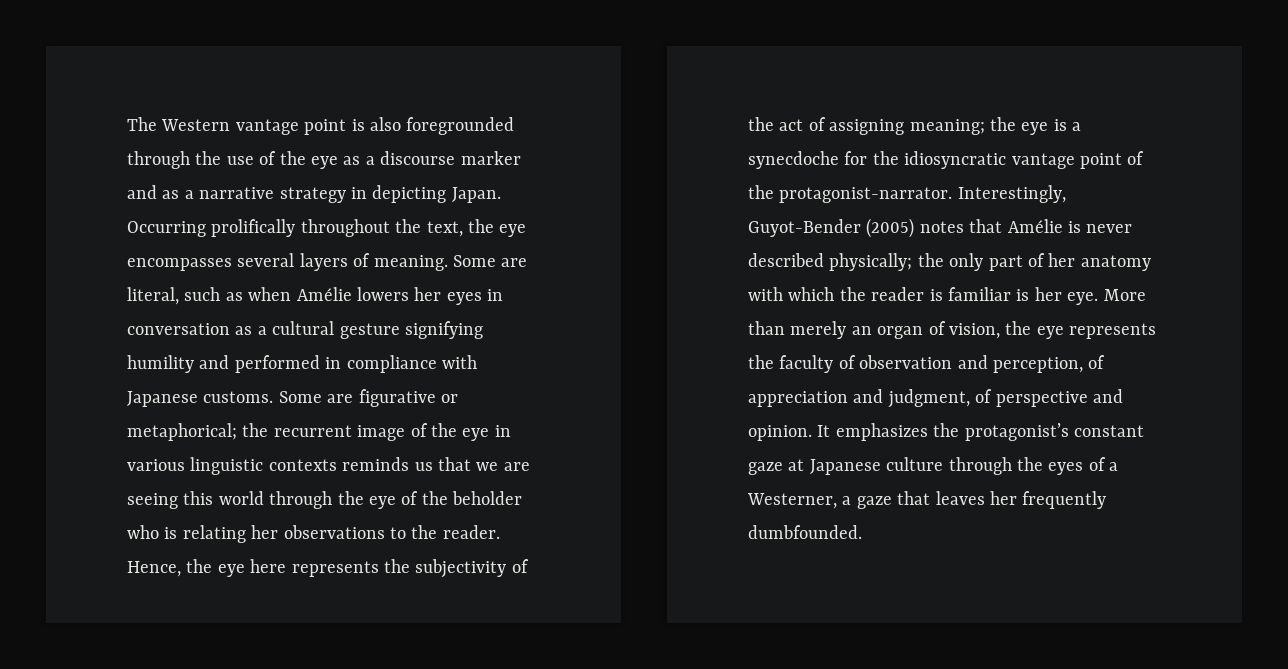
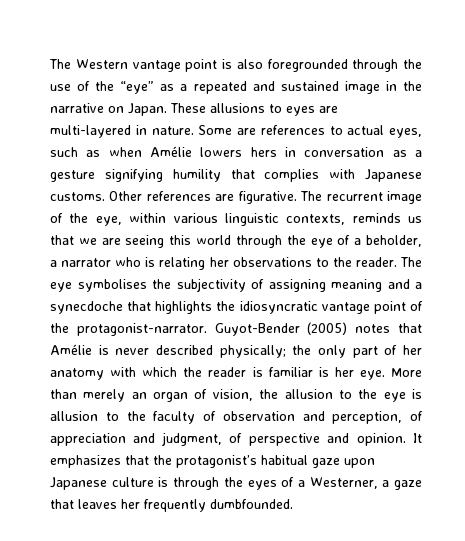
[311,151,521,169] [127,185,501,203] [127,219,527,237] [127,253,528,271] [127,287,179,305] eye as a discourse marker and as a narrative strategy in depicting Japan. Occurring prolifically throughout the text, the eye encompasses several layers of meaning. Some are literal, -> [120,81,422,94] [50,103,338,116] [50,125,422,138] “eye” as a repeated and sustained image in the narrative on Japan. These allusions to eyes are multi-layered in nature. Some are references to actual eyes,
[414,287,482,305] her eyes -> [250,147,277,157] hers
[272,321,335,335] cultural -> (422, 153) none
[199,355,477,373] [127,389,458,407] [127,423,269,441] and performed in compliance with Japanese customs. Some are figurative or metaphorical; the -> [230,169,422,182] [50,191,323,204] that complies with Japanese customs. Other references are figurative. The
[462,425,511,441] eye in -> [95,213,167,226] eye, within
[268,459,337,471] contexts -> [286,214,346,225] contexts,
[421,491,523,505] the beholder -> [354,235,422,247] [50,258,112,267] a beholder, a narrator
[127,559,529,578] [748,117,1082,135] [748,151,868,169] Hence, the eye here represents the subjectivity of the act of assigning meaning; the eye is a synecdoche for -> [400,257,423,267] [50,278,422,292] [50,301,213,314] The eye symbolises the subjectivity of assigning meaning and a synecdoche that highlights
[957,185,1066,203] Interestingly, -> (207, 329) none
[1036,323,1157,339] eye represents -> [284,389,423,402] [50,411,119,421] allusion to the eye is allusion to
(928, 432) none -> [125,455,149,465] that
[1074,425,1144,437] [748,459,805,475] constant gaze at -> [261,455,375,468] habitual gaze upon
(944, 464) none -> [158,477,169,487] is

